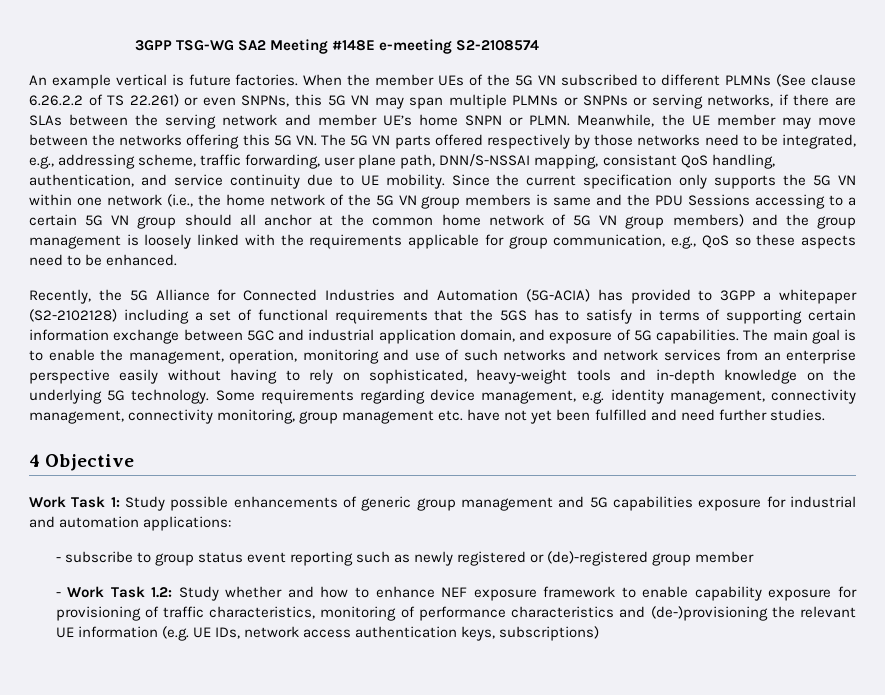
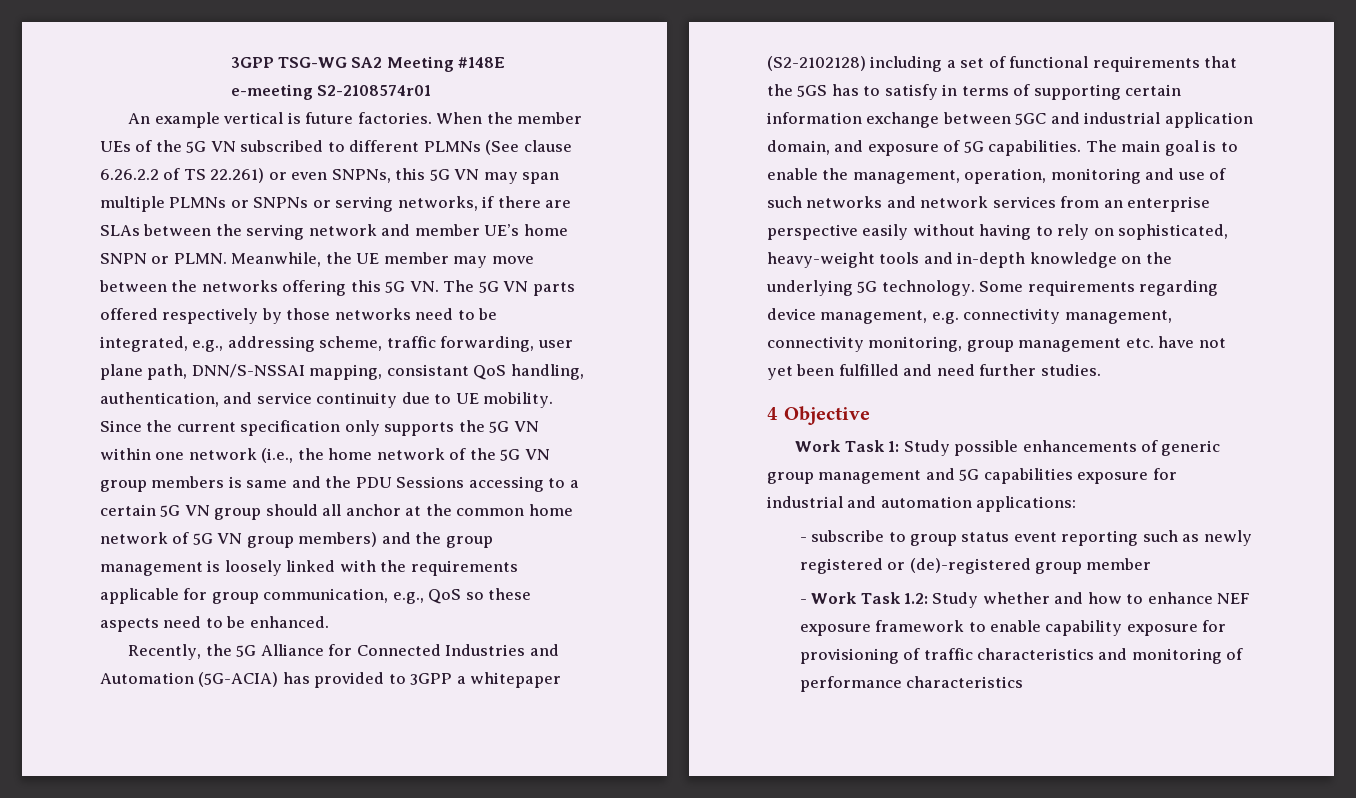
[456,40,540,51] S2-2108574 -> [317,85,432,96] S2-2108574r01
[610,389,765,404] identity management, -> (959, 318) none
[209,606,316,619] characteristics, -> [977,648,1128,660] characteristics and
[619,606,856,621] [55,626,599,641] and (de-)provisioning the relevant UE information (e.g. UE IDs, network access authentication keys, subscriptions) -> (1024, 682) none

